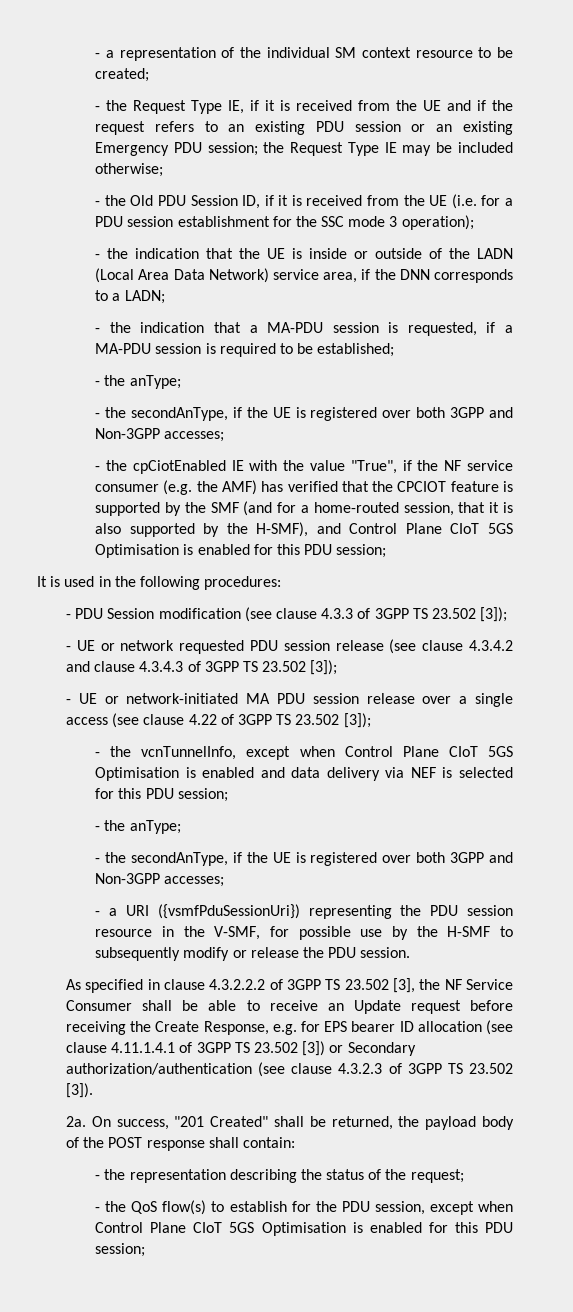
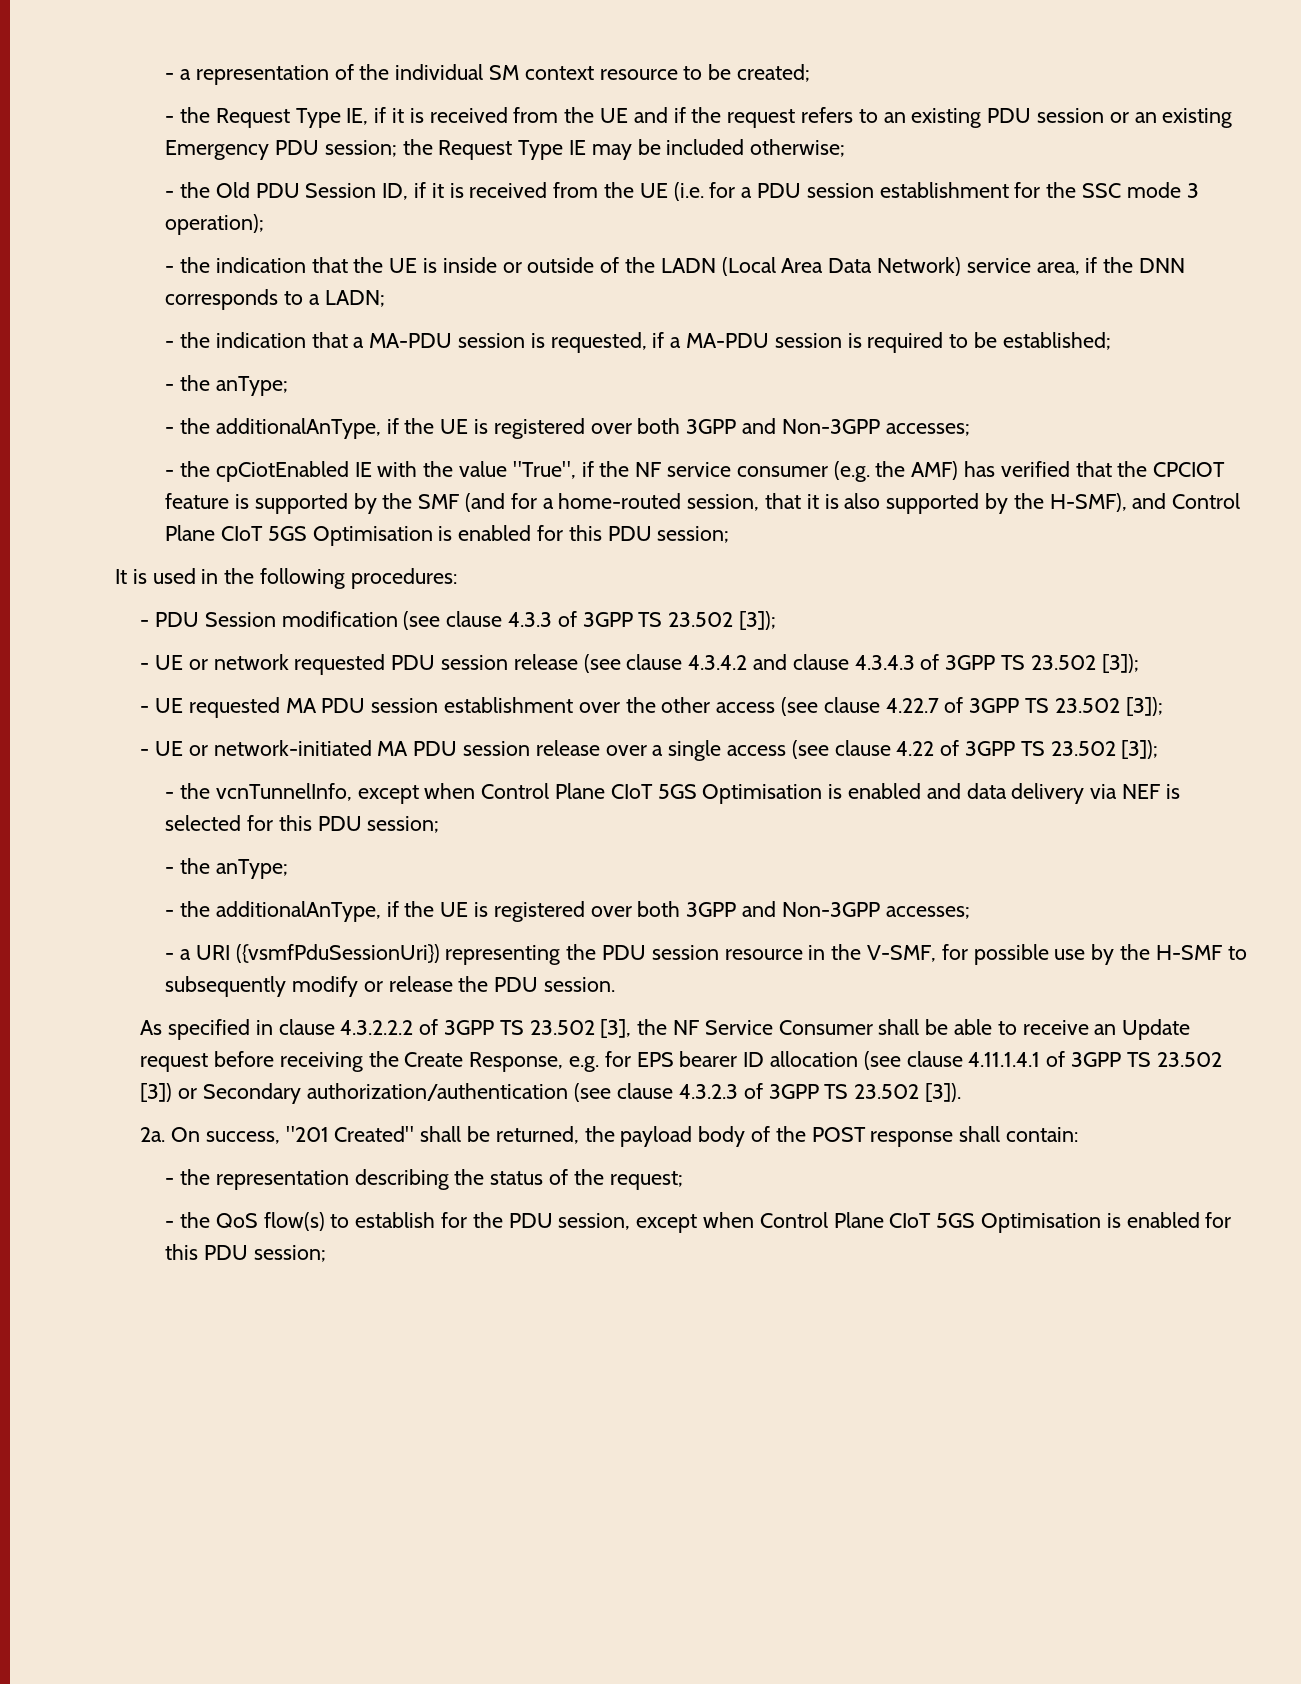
[130,407,228,421] secondAnType, -> [215,418,381,439] additionalAnType,
(338, 667) none -> [140,697,1163,718] // - UE requested MA PDU session establishment over the other access (see clause 4.22.7 of 3GPP TS 23.502 [3]);
[130,852,228,866] secondAnType, -> [215,901,381,922] additionalAnType,

